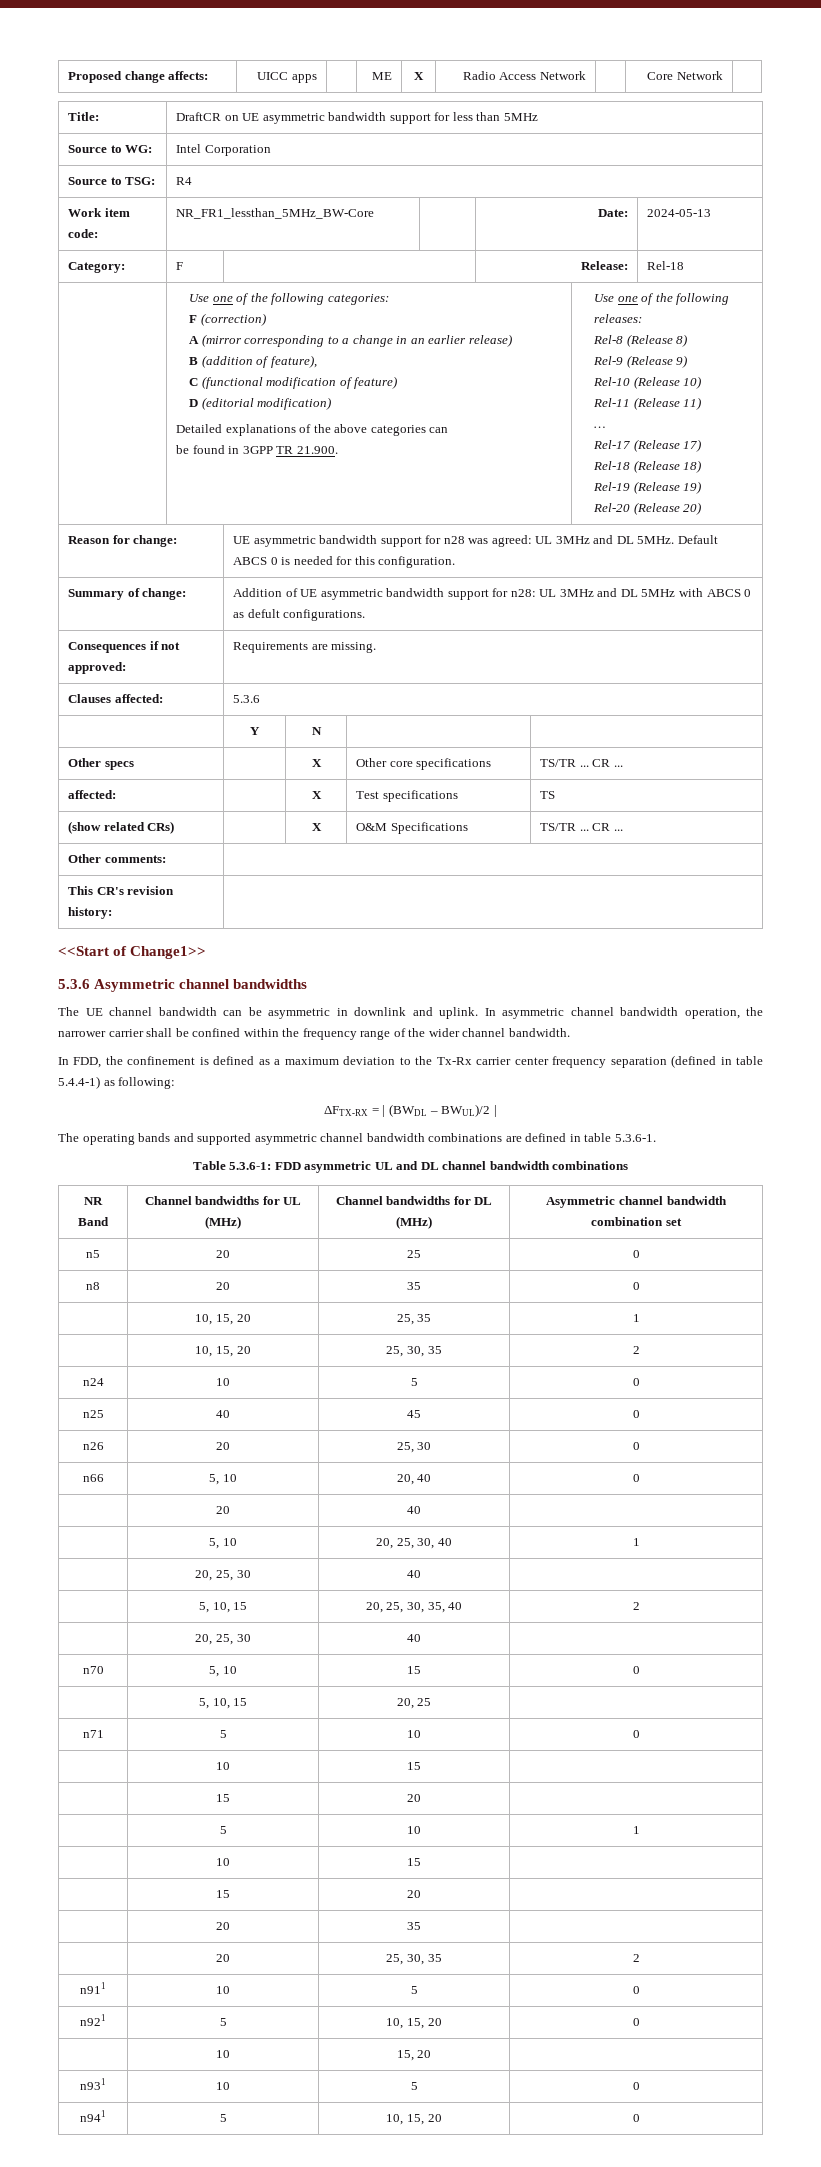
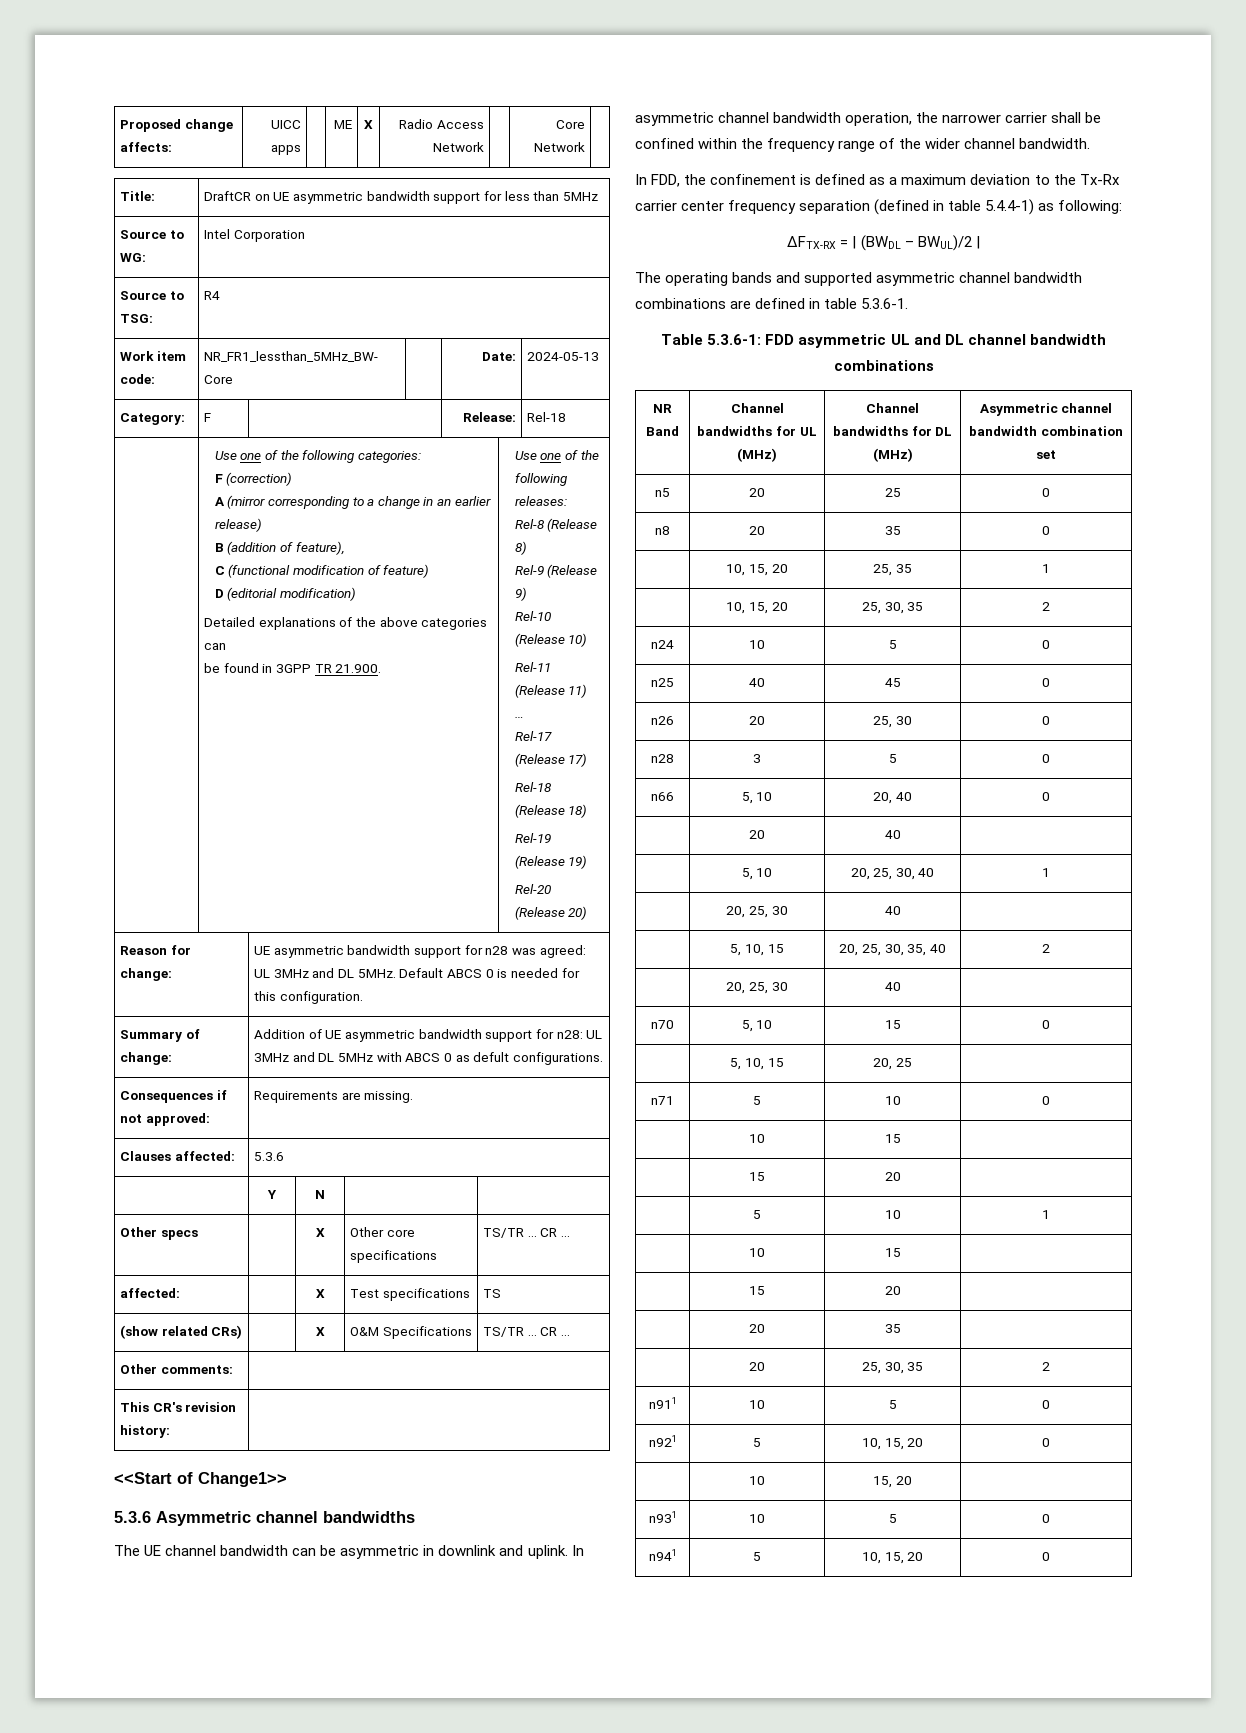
(640, 1446) none -> [651,754,674,763] [753,754,761,763] [888,754,897,763] [1042,754,1050,763] // n28 | 3 | 5 | 0

